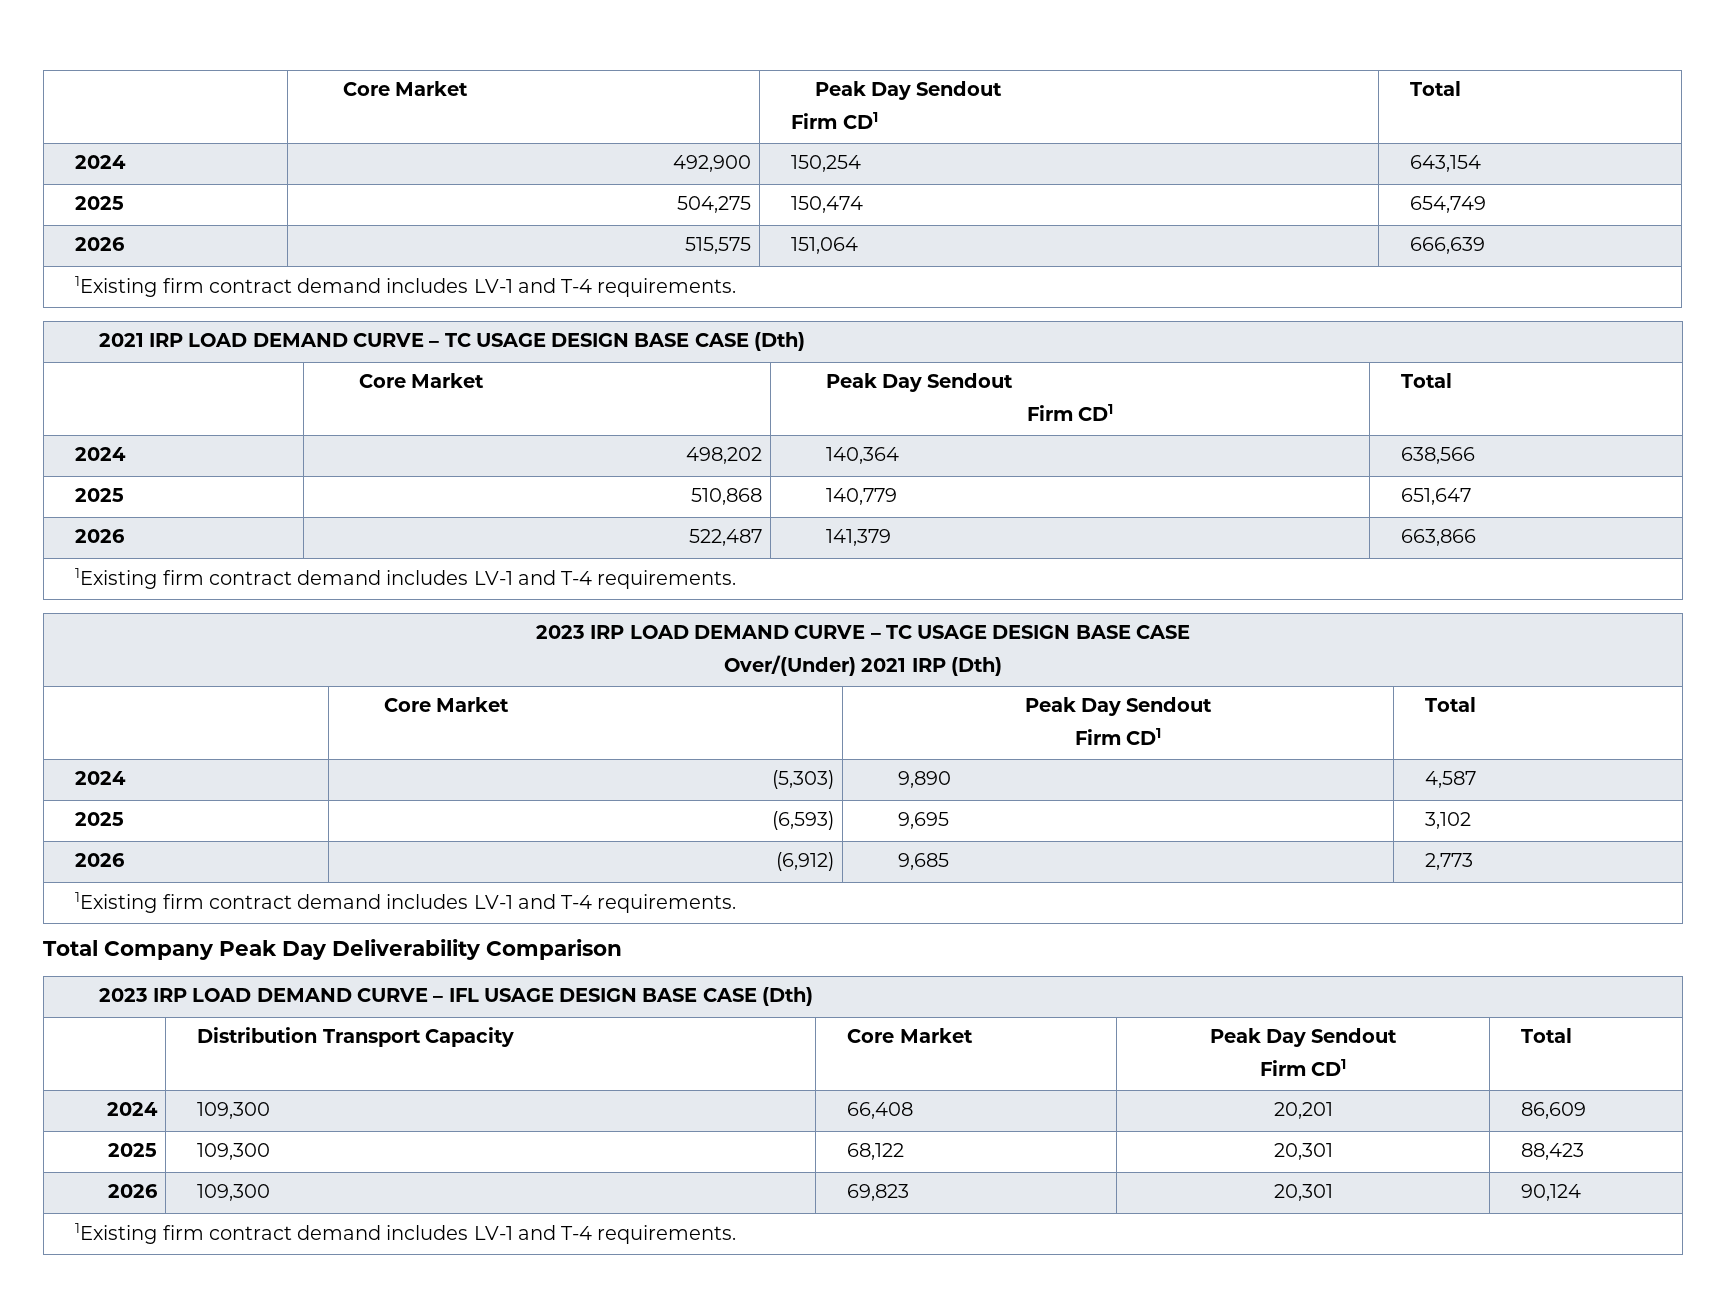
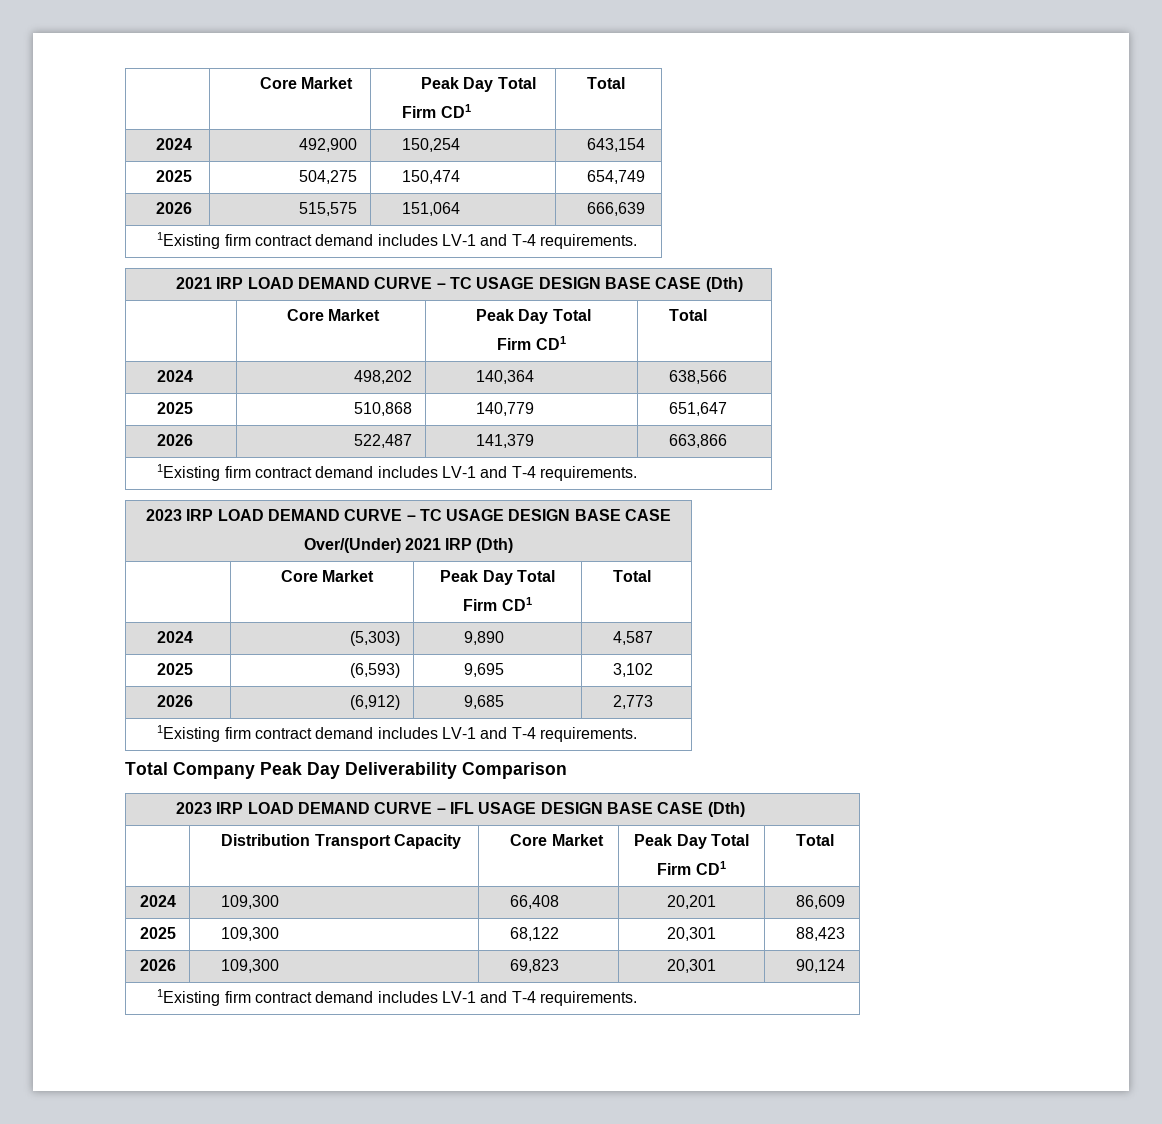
[342,81,469,96] [814,81,1003,100] | Core Market | Peak Day Sendout -> [260,77,354,89] [421,77,536,92] | Core Market | Peak Day Total
[927,373,1014,388] Sendout -> [552,309,591,321] Total
[1126,697,1213,712] Sendout -> [516,570,555,582] Total
[1311,1028,1398,1043] Sendout -> [710,834,749,846] Total

